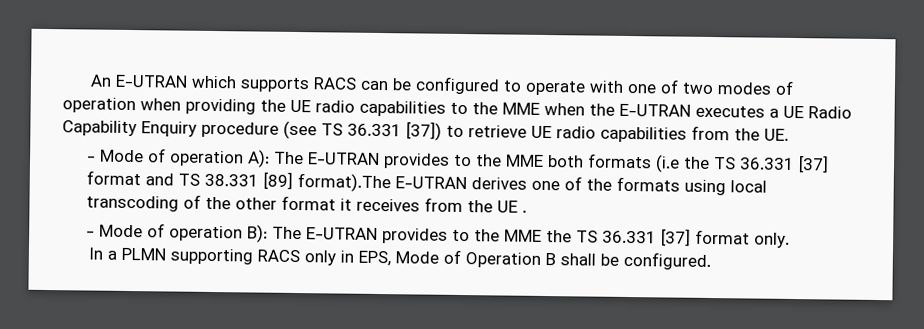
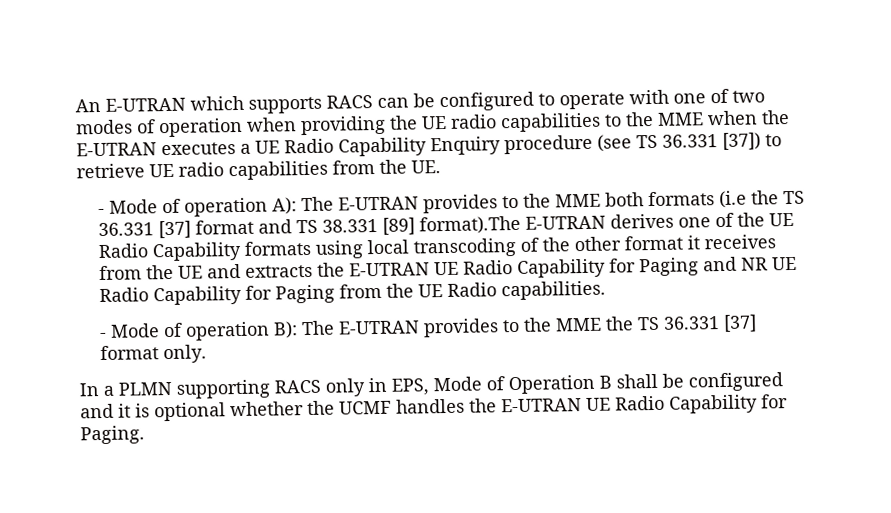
(613, 184) none -> [768,212,794,227] [97,241,242,262] UE Radio Capability
[522,209,528,213] . -> [206,256,797,279] [98,280,606,306] and extracts the E-UTRAN UE Radio Capability for Paging and NR UE Radio Capability for Paging from the UE Radio capabilities.
[622,251,711,271] configured. -> [688,372,783,392] [80,394,788,422] [80,425,145,445] configured and it is optional whether the UCMF handles the E-UTRAN UE Radio Capability for Paging.

